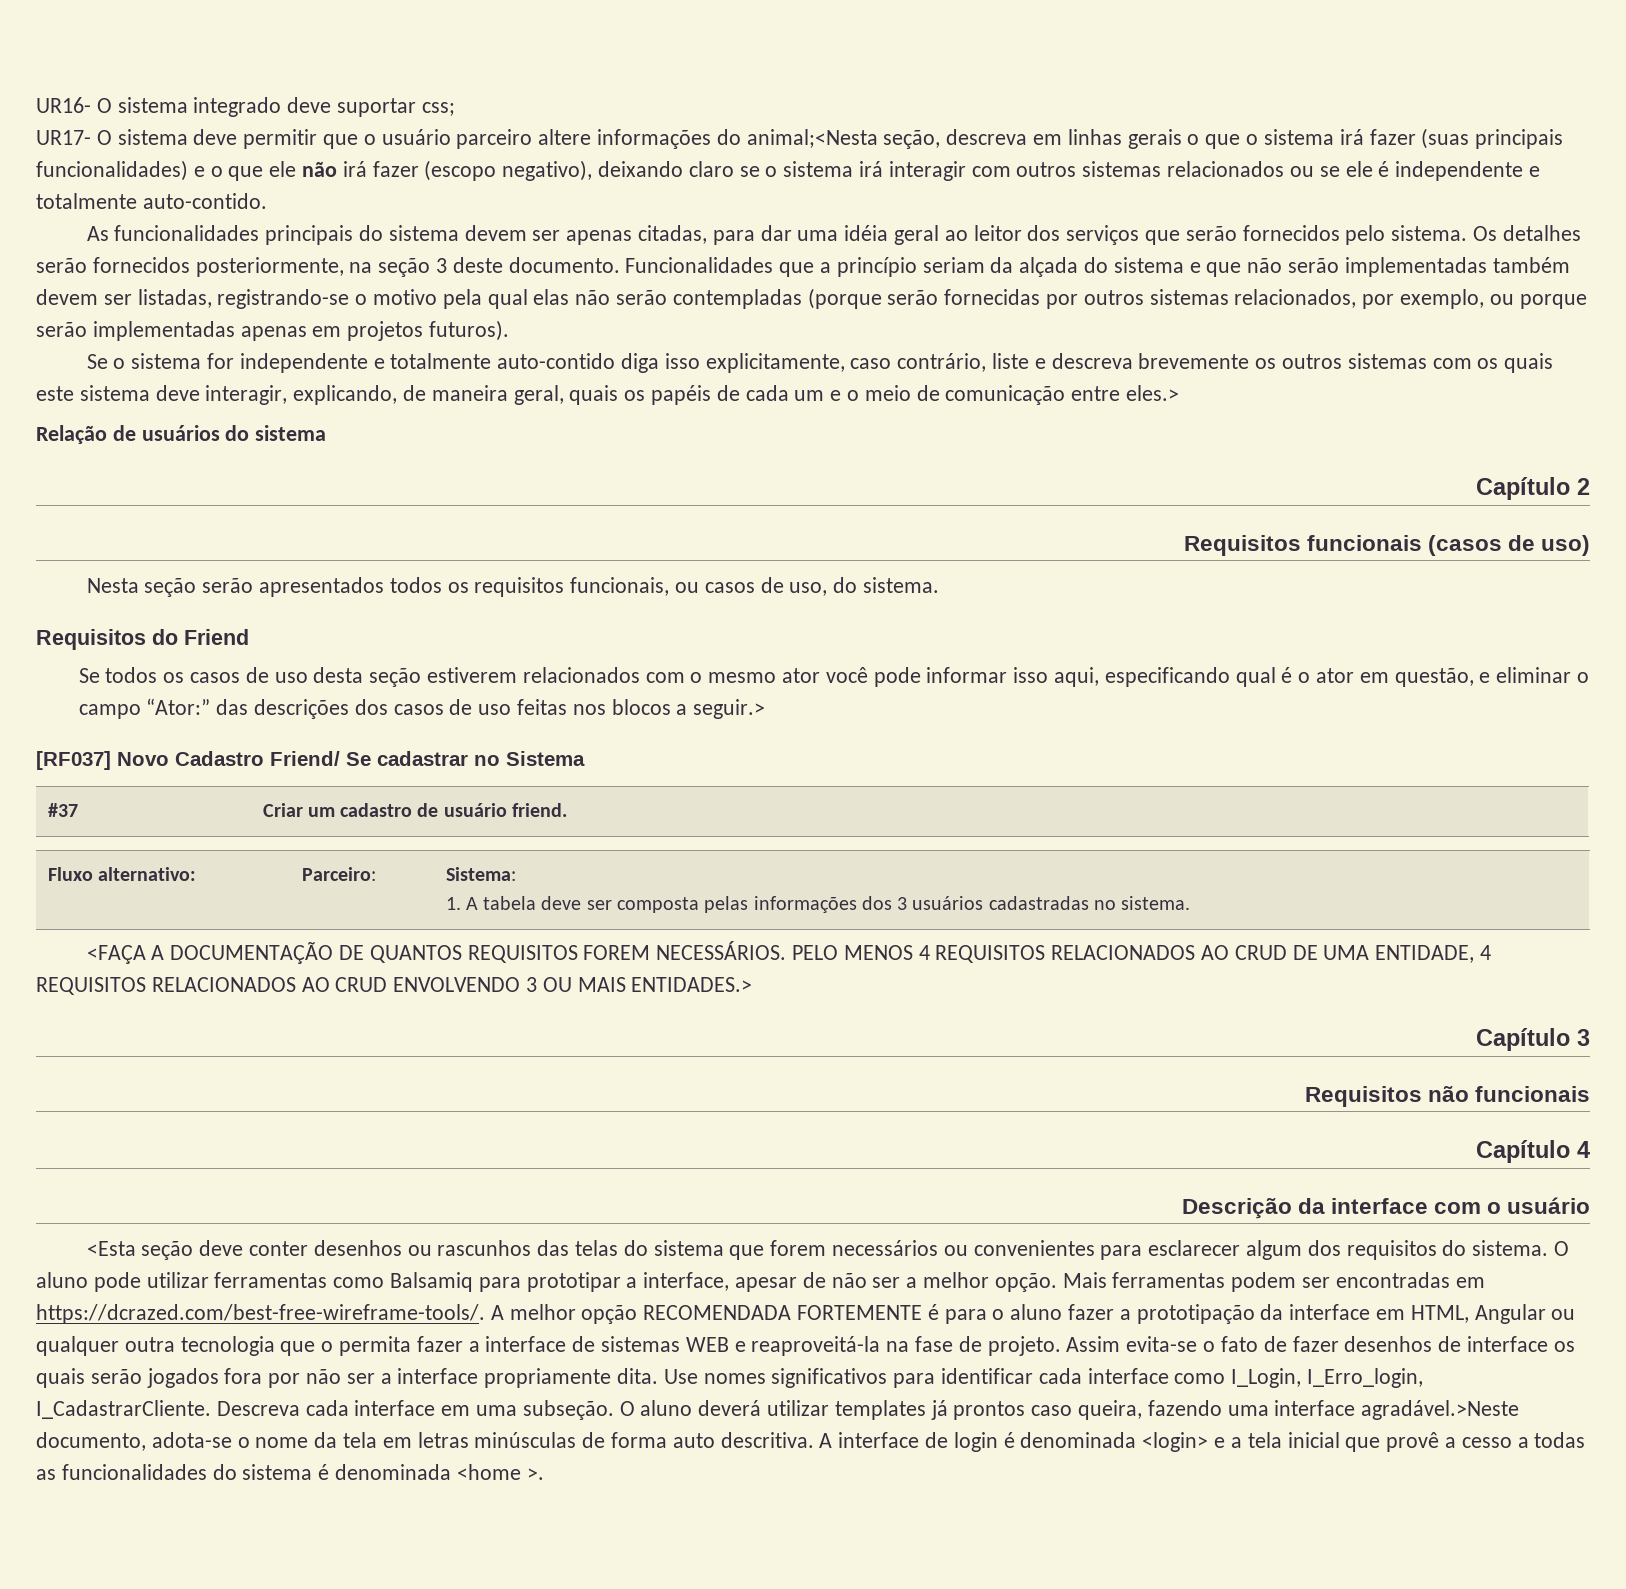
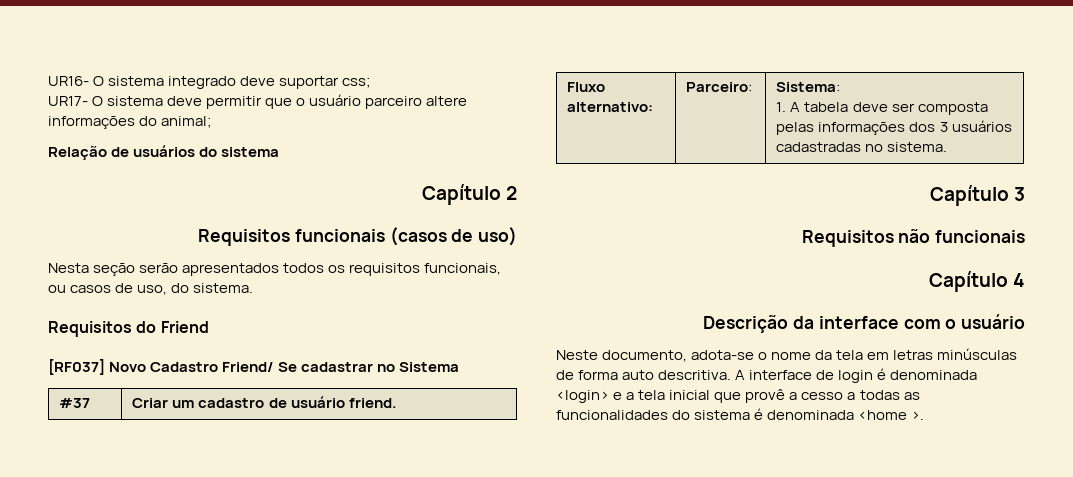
[746,128,1564,149] [36,160,1540,181] [36,193,267,209] [86,225,1581,245] [36,257,1570,277] [36,288,1587,309] [36,320,510,341] [86,353,1554,373] [36,385,1180,405] animal;<Nesta seção, descreva em linhas gerais o que o sistema irá fazer (suas principais funcionalidades) e o que ele não irá fazer (escopo negativo), deixando claro se o sistema irá interagir com outros sistemas relacionados ou se ele é independente e totalmente auto-contido. // As funcionalidades principais do sistema devem ser apenas citadas, para dar uma idéia geral ao leitor dos serviços que serão fornecidos pelo sistema. Os detalhes serão fornecidos posteriormente, na seção 3 deste documento. Funcionalidades que a princípio seriam da alçada do sistema e que não serão implementadas também devem ser listadas, registrando-se o motivo pela qual elas não serão contempladas (porque serão fornecidas por outros sistemas relacionados, por exemplo, ou porque serão implementadas apenas em projetos futuros). // Se o sistema for independente e totalmente auto-contido diga isso explicitamente, caso contrário, liste e descreva brevemente os outros sistemas com os quais este sistema deve interagir, explicando, de maneira geral, quais os papéis de cada um e o meio de comunicação entre eles.> -> [161,116,213,128] animal;
[78,667,1590,687] [78,698,766,719] // Se todos os casos de uso desta seção estiverem relacionados com o mesmo ator você pode informar isso aqui, especificando qual é o ator em questão, e eliminar o campo “Ator:” das descrições dos casos de uso feitas nos blocos a seguir.> -> (209, 327) none
[86,941,1492,964] [36,977,753,995] // <FAÇA A DOCUMENTAÇÃO DE QUANTOS REQUISITOS FOREM NECESSÁRIOS. PELO MENOS 4 REQUISITOS RELACIONADOS AO CRUD DE UMA ENTIDADE, 4 REQUISITOS RELACIONADOS AO CRUD ENVOLVENDO 3 OU MAIS ENTIDADES.> -> (948, 147) none
[86,1240,1570,1260] [36,1272,1485,1292] [36,1304,1576,1324] [36,1336,1575,1356] [36,1368,1424,1388] [36,1400,1520,1420] <Esta seção deve conter desenhos ou rascunhos das telas do sistema que forem necessários ou convenientes para esclarecer algum dos requisitos do sistema. O aluno pode utilizar ferramentas como Balsamiq para prototipar a interface, apesar de não ser a melhor opção. Mais ferramentas podem ser encontradas em https://dcrazed.com/best-free-wireframe-tools/. A melhor opção RECOMENDADA FORTEMENTE é para o aluno fazer a prototipação da interface em HTML, Angular ou qualquer outra tecnologia que o permita fazer a interface de sistemas WEB e reaproveitá-la na fase de projeto. Assim evita-se o fato de fazer desenhos de interface os quais serão jogados fora por não ser a interface propriamente dita. Use nomes significativos para identificar cada interface como I_Login, I_Erro_login, I_CadastrarCliente. Descreva cada interface em uma subseção. O aluno deverá utilizar templates já prontos caso queira, fazendo uma interface agradável.>Neste -> [556,350,598,360] Neste

